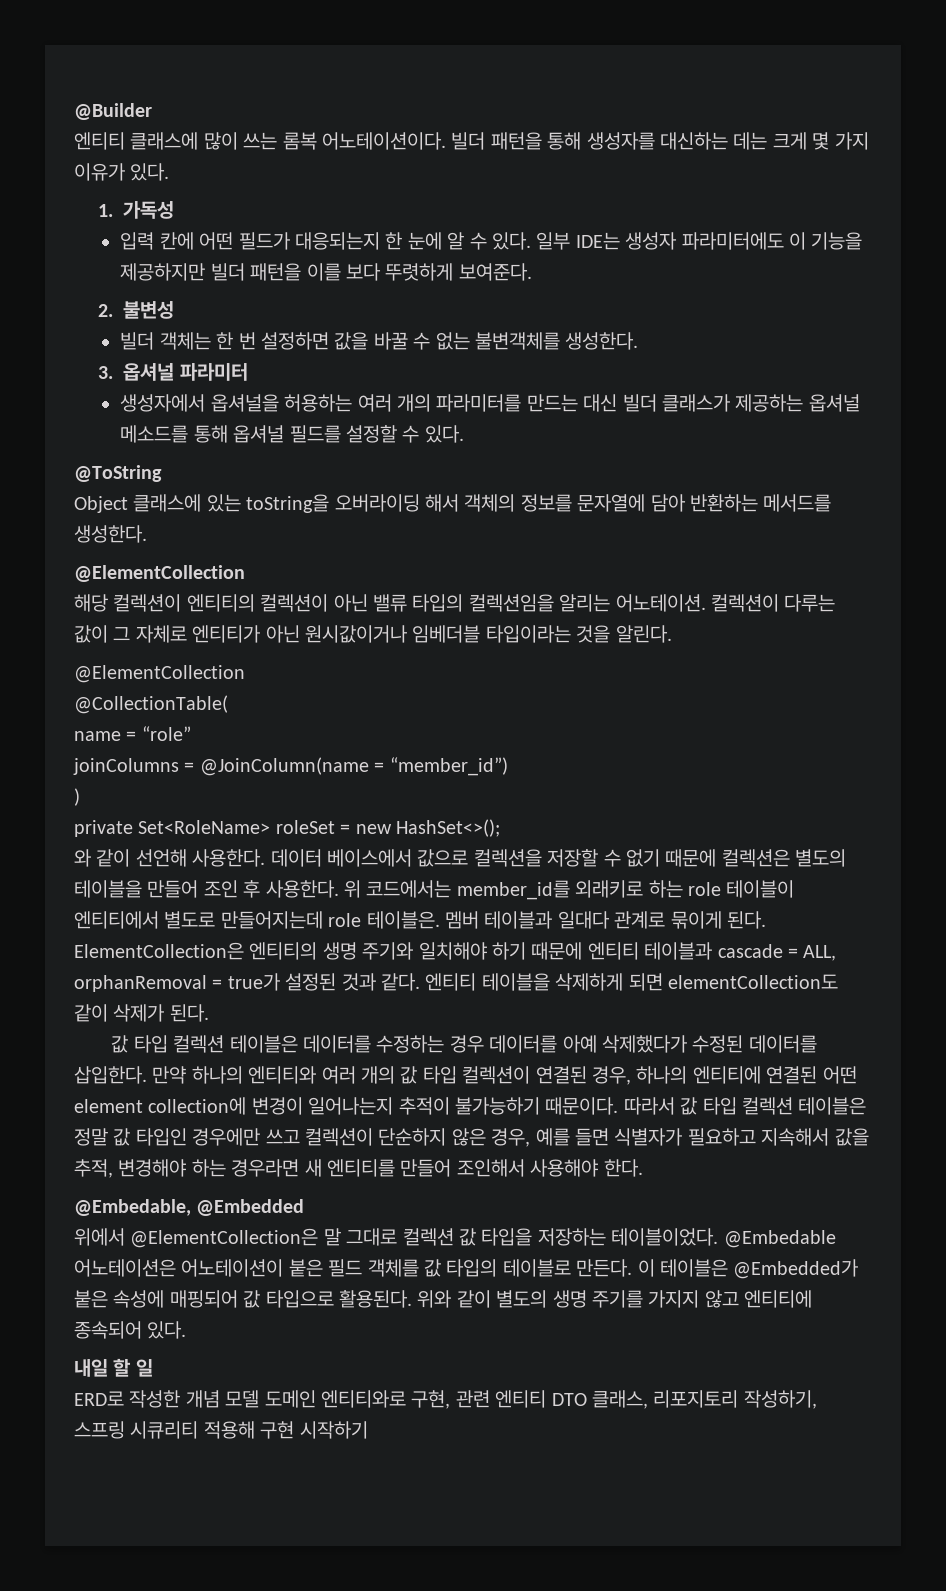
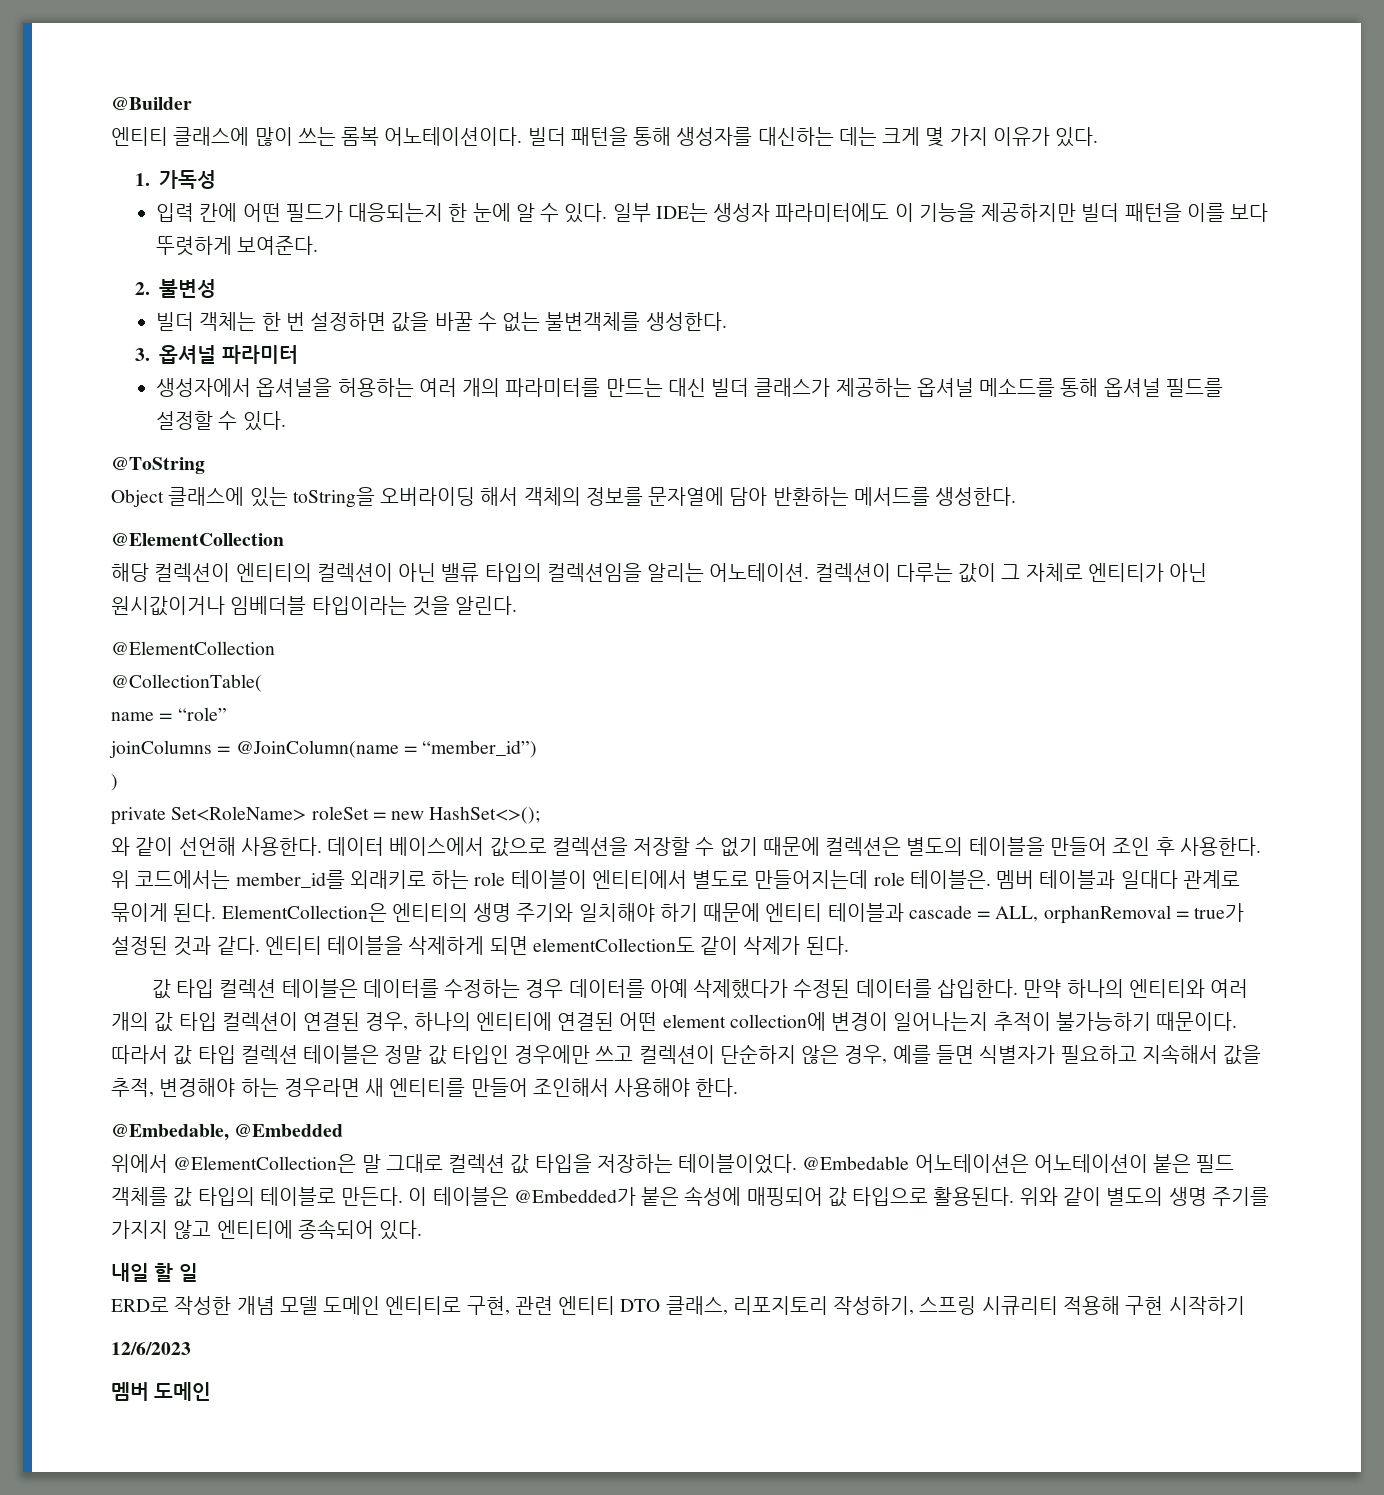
[321,1390,406,1408] 엔티티와로 -> [385,1296,462,1315] 엔티티로
(368, 1430) none -> [111,1342,191,1355] [111,1382,212,1401] // 12/6/2023 // 멤버 도메인

